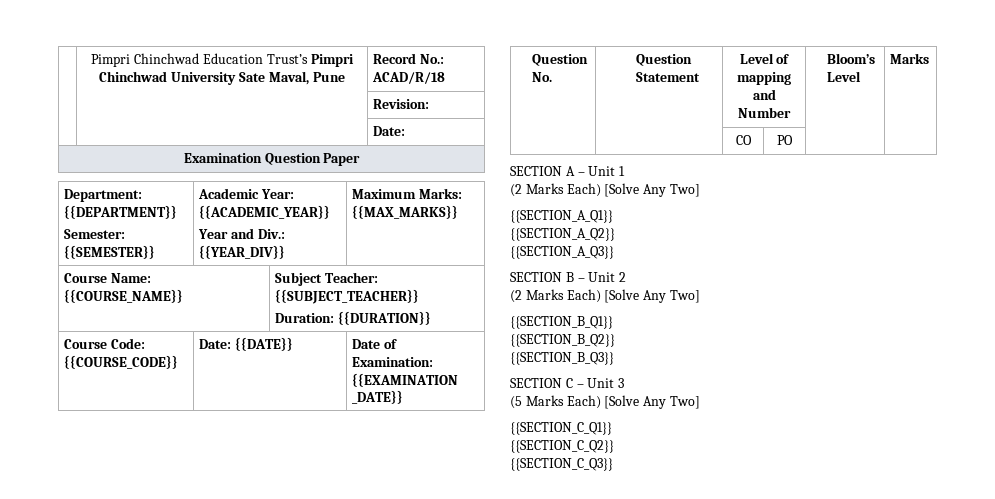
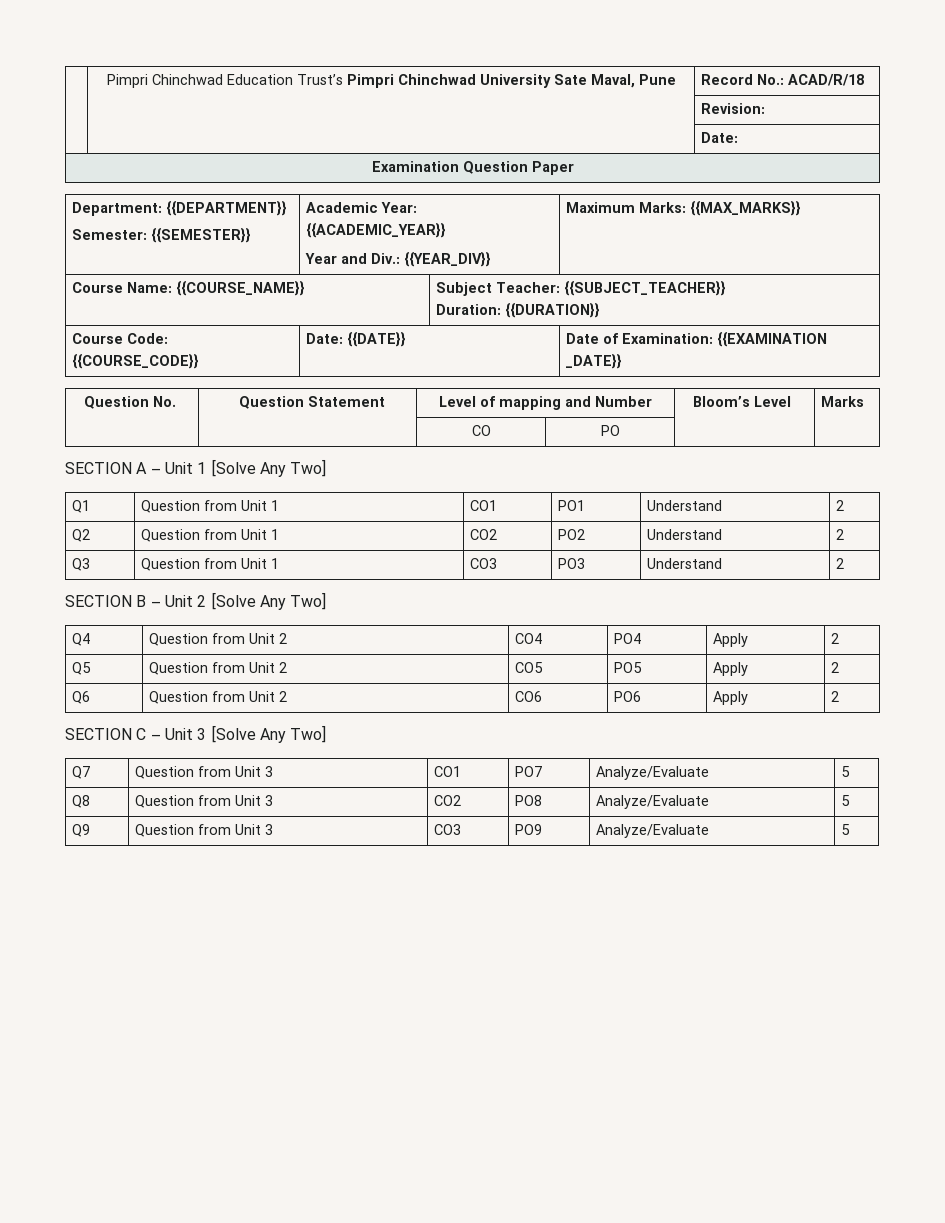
[510,183,700,197] [510,210,613,223] [510,228,615,241] [510,246,614,259] // (2 Marks Each) [Solve Any Two] // {{SECTION_A_Q1}} // {{SECTION_A_Q2}} // {{SECTION_A_Q3}} -> [210,459,327,477] [72,500,91,513] [141,500,280,513] [470,500,498,511] [558,500,586,511] [647,500,723,511] [836,500,845,511] [72,529,91,542] [141,529,280,542] [470,529,498,540] [558,529,586,540] [647,529,723,540] [836,529,845,540] [72,558,91,571] [141,558,280,571] [470,558,498,569] [558,558,586,569] [647,558,723,569] [836,558,845,569] [Solve Any Two] // Q1 | Question from Unit 1 | CO1 | PO1 | Understand | 2 // Q2 | Question from Unit 1 | CO2 | PO2 | Understand | 2 // Q3 | Question from Unit 1 | CO3 | PO3 | Understand | 2
[510,289,700,303] [510,316,613,329] [510,334,615,347] [510,352,614,365] // (2 Marks Each) [Solve Any Two] // {{SECTION_B_Q1}} // {{SECTION_B_Q2}} // {{SECTION_B_Q3}} -> [210,592,327,610] [72,633,91,646] [149,633,288,646] [515,633,543,644] [614,633,642,644] [713,633,749,647] [831,633,840,644] [72,662,92,675] [149,662,288,675] [515,662,544,673] [614,662,643,673] [713,662,749,676] [831,662,840,673] [72,691,91,704] [149,691,288,704] [515,691,543,702] [614,691,642,702] [713,691,749,705] [831,691,840,702] [Solve Any Two] // Q4 | Question from Unit 2 | CO4 | PO4 | Apply | 2 // Q5 | Question from Unit 2 | CO5 | PO5 | Apply | 2 // Q6 | Question from Unit 2 | CO6 | PO6 | Apply | 2
[510,395,700,409] [510,422,612,435] [510,440,614,453] [510,458,613,471] // (5 Marks Each) [Solve Any Two] // {{SECTION_C_Q1}} // {{SECTION_C_Q2}} // {{SECTION_C_Q3}} -> [210,725,327,743] [72,766,91,779] [135,766,274,779] [434,766,462,777] [515,766,543,777] [596,766,710,780] [841,766,851,777] [72,795,91,808] [135,795,274,808] [434,795,462,806] [515,795,543,806] [596,795,710,809] [841,795,851,806] [72,824,91,837] [135,824,274,837] [434,824,462,835] [515,824,543,835] [596,824,710,838] [841,824,851,835] [Solve Any Two] // Q7 | Question from Unit 3 | CO1 | PO7 | Analyze/Evaluate | 5 // Q8 | Question from Unit 3 | CO2 | PO8 | Analyze/Evaluate | 5 // Q9 | Question from Unit 3 | CO3 | PO9 | Analyze/Evaluate | 5

